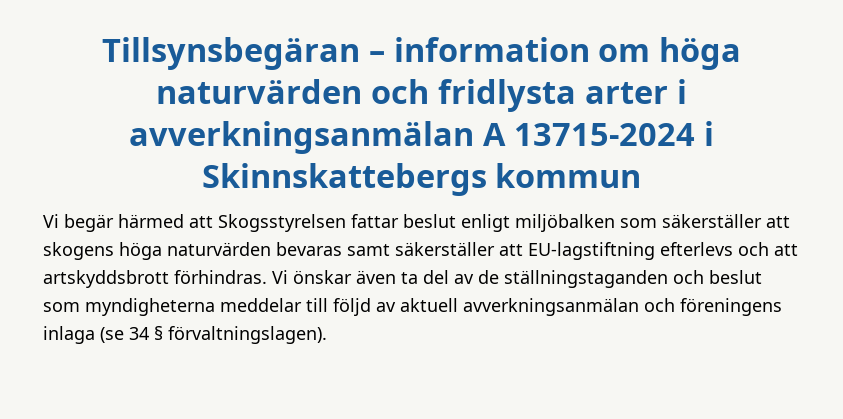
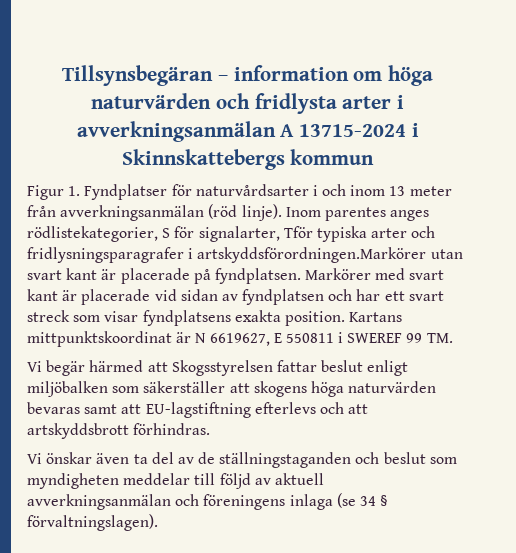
(642, 175) none -> [27,184,452,200] [27,204,430,221] [27,226,436,242] [27,247,463,263] [27,268,445,284] [27,289,444,305] [27,310,403,326] [27,331,453,347] // Figur 1. Fyndplatser för naturvårdsarter i och inom 13 meter från avverkningsanmälan (röd linje). Inom parentes anges rödlistekategorier, S för signalarter, Tför typiska arter och fridlysningsparagrafer i artskyddsförordningen.Markörer utan svart kant är placerade på fyndplatsen. Markörer med svart kant är placerade vid sidan av fyndplatsen och har ett svart streck som visar fyndplatsens exakta position. Kartans mittpunktskoordinat är N 6619627, E 550811 i SWEREF 99 TM.
[395,242,495,256] säkerställer -> (118, 409) none
(267, 277) none -> (211, 429) //
[85,298,215,316] myndigheterna -> [27,473,119,489] myndigheten

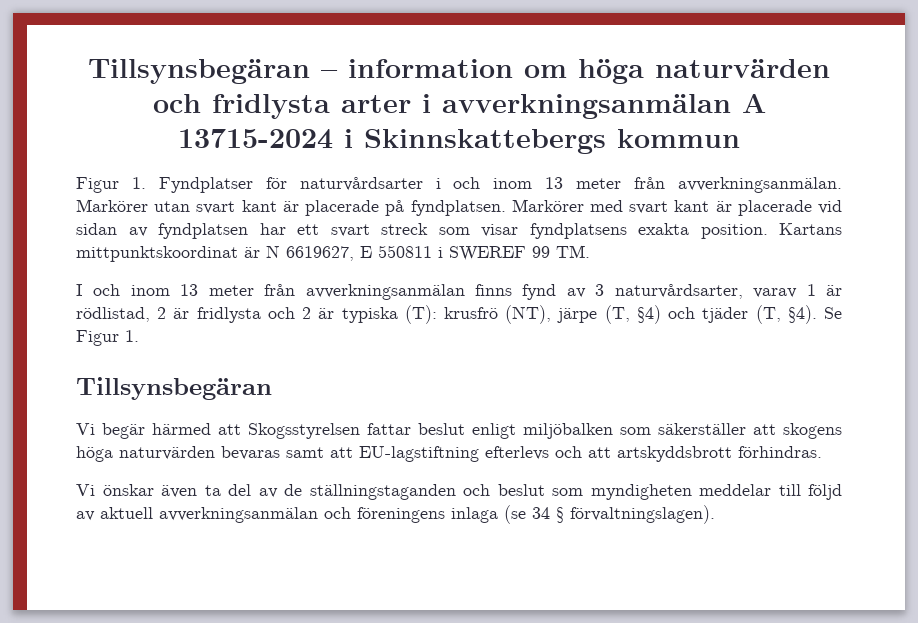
[60,204,430,221] [27,226,436,242] [27,247,427,263] avverkningsanmälan (röd linje). Inom parentes anges rödlistekategorier, S för signalarter, Tför typiska arter och fridlysningsparagrafer i artskyddsförordningen.Markörer -> [678,177,842,193] [76,199,148,212] avverkningsanmälan. Markörer
[328,289,353,301] och -> (248, 231) none
(453, 338) none -> [76,284,843,300] [76,305,842,324] [76,330,139,346] [76,377,272,400] // I och inom 13 meter från avverkningsanmälan finns fynd av 3 naturvårdsarter, varav 1 är rödlistad, 2 är fridlysta och 2 är typiska (T): krusfrö (NT), järpe (T, §4) och tjäder (T, §4). Se Figur 1. // Tillsynsbegäran

